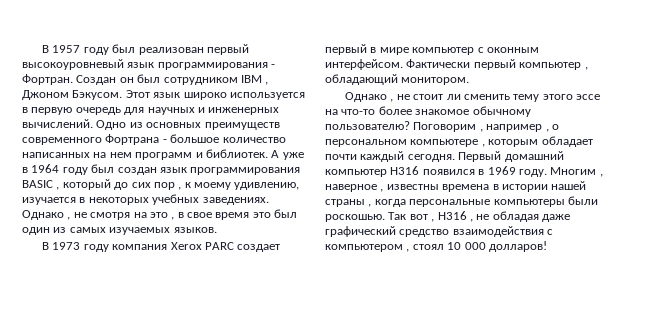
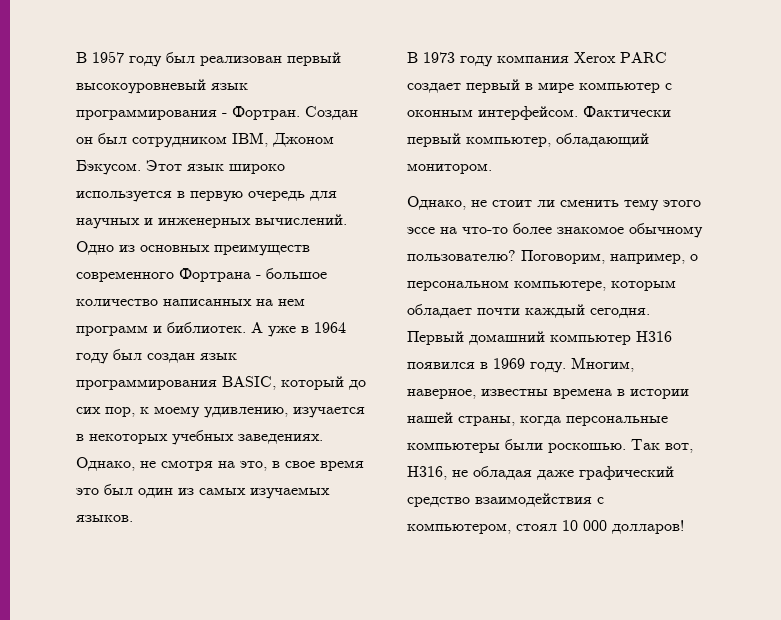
[240,75,269,85] IBM , -> [232,132,268,147] IBM,
[22,180,60,190] BASIC , -> [222,376,276,390] BASIC,
[153,182,182,190] пор , -> [105,407,135,417] пор,
[22,210,71,220] Однако , -> [76,457,135,471] Однако,
[149,212,175,220] это , -> [240,461,267,471] это,
[519,62,588,70] компьютер , -> [466,136,551,147] компьютер,
[345,92,394,102] Однако , -> [407,196,466,210] Однако,
[413,122,559,132] [325,139,485,147] Поговорим , например , о персональном компьютере , -> [521,250,698,264] [407,280,606,291] Поговорим, например, о персональном компьютере,
[550,167,603,177] [325,184,384,192] Многим , наверное , -> [571,357,634,372] [407,389,476,399] Многим, наверное,
[325,199,372,207] страны , -> [458,416,515,426] страны,
[409,211,473,222] вот , H316 , -> [665,443,693,453] [407,466,447,480] вот, H316,
[325,244,410,252] компьютером , -> [407,523,511,534] компьютером,

